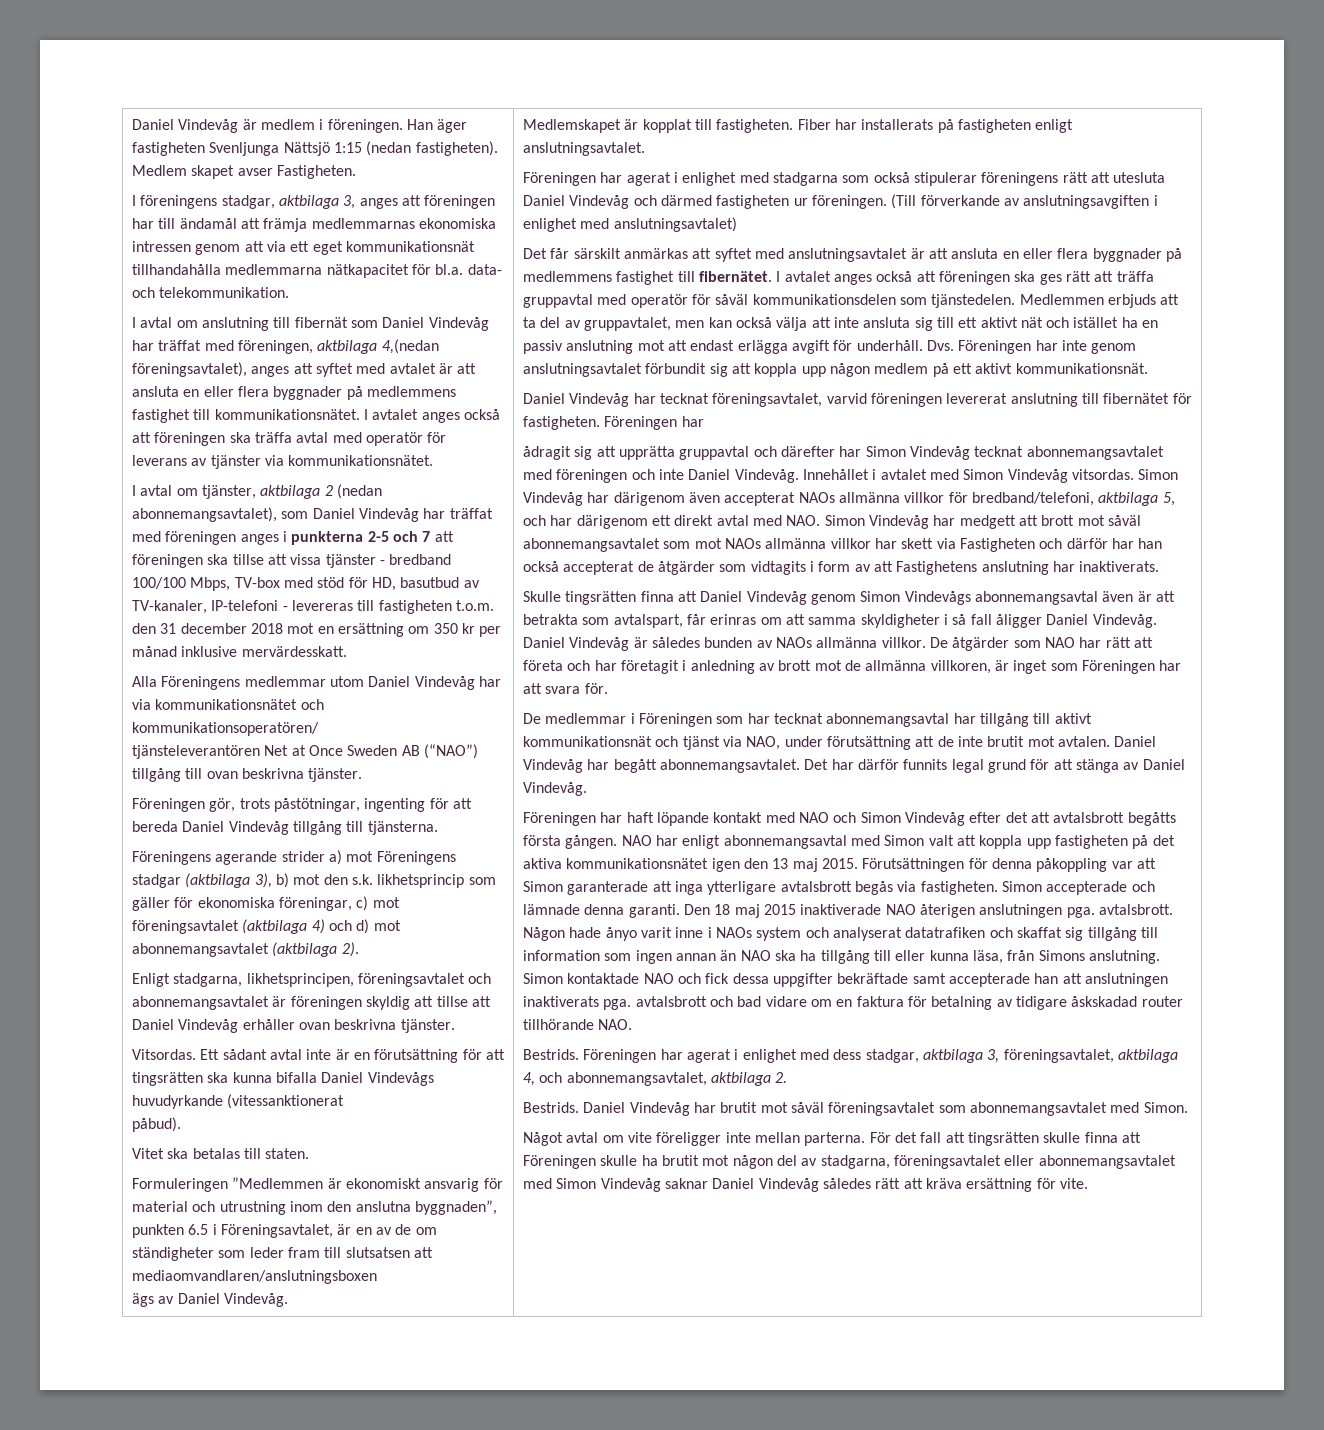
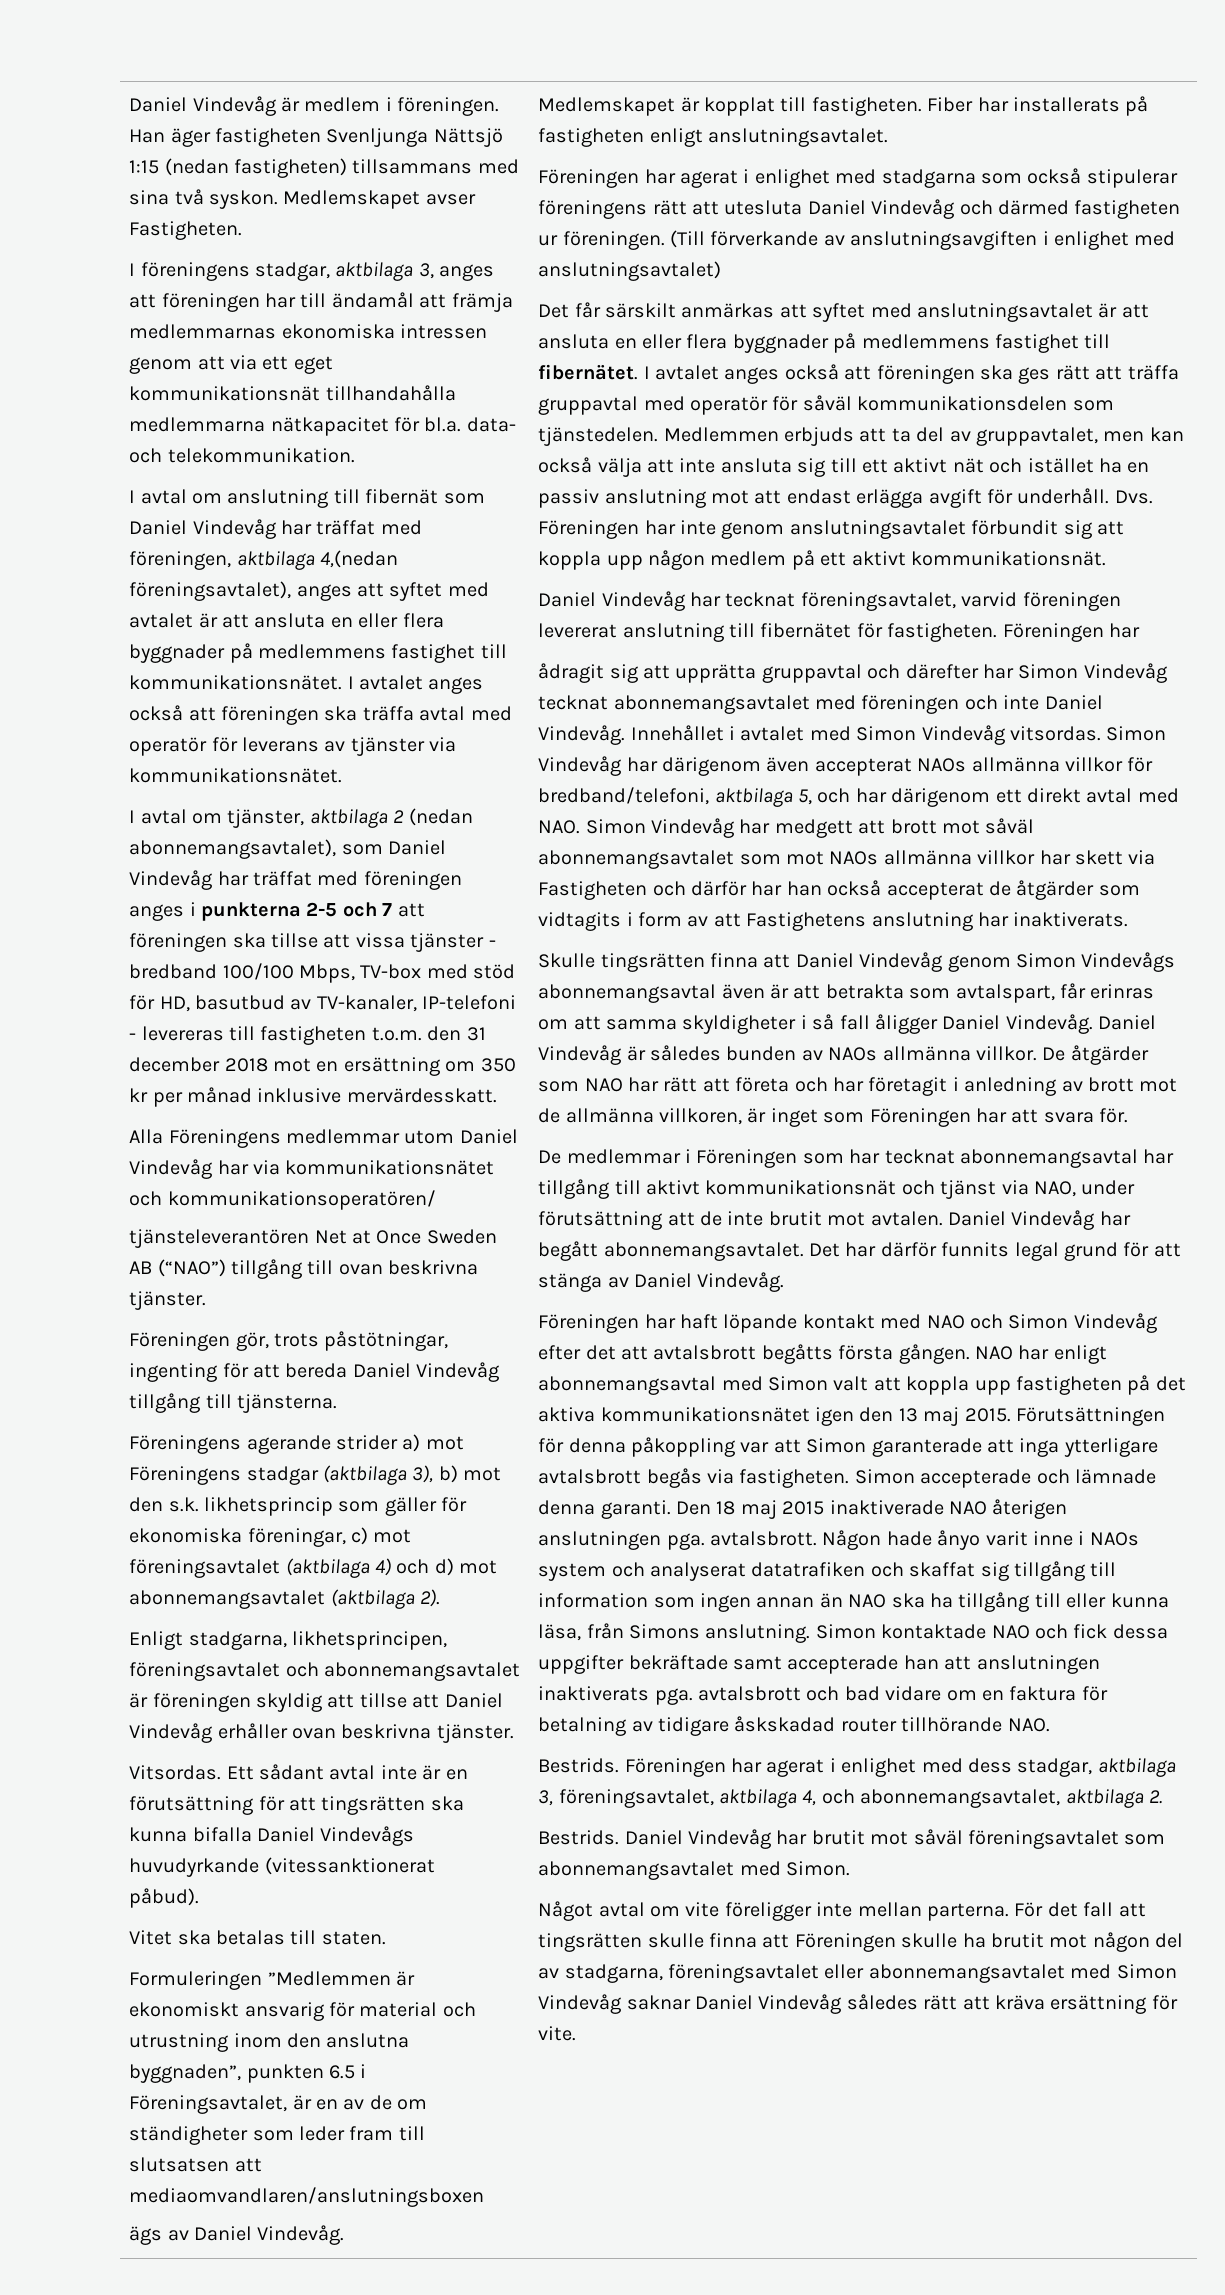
[415,141,498,156] [132,165,235,179] fastigheten). Medlem skapet -> [234,158,519,178] [129,189,421,209] fastigheten) tillsammans med sina två syskon. Medlemskapet

